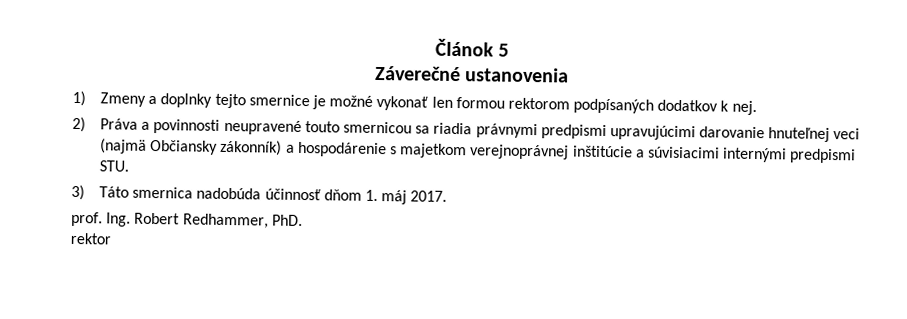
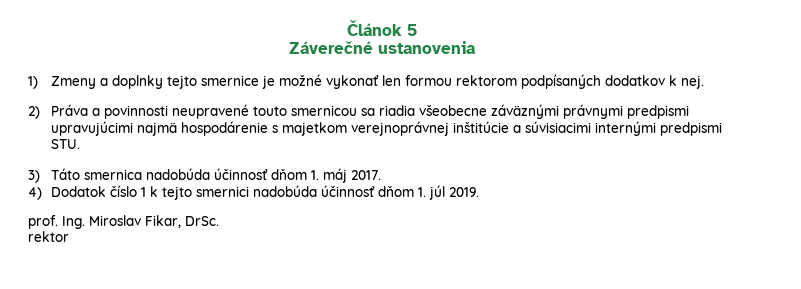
(473, 128) none -> [418,104,559,119] všeobecne záväznými
[699,126,861,142] [100,138,295,156] darovanie hnuteľnej veci (najmä Občiansky zákonník) a -> [136,122,177,136] najmä
(448, 196) none -> [28,185,479,200] // 4) Dodatok číslo 1 k tejto smernici nadobúda účinnosť dňom 1. júl 2019.
[134,212,303,229] Robert Redhammer, PhD. -> [89,215,219,228] Miroslav Fikar, DrSc.

